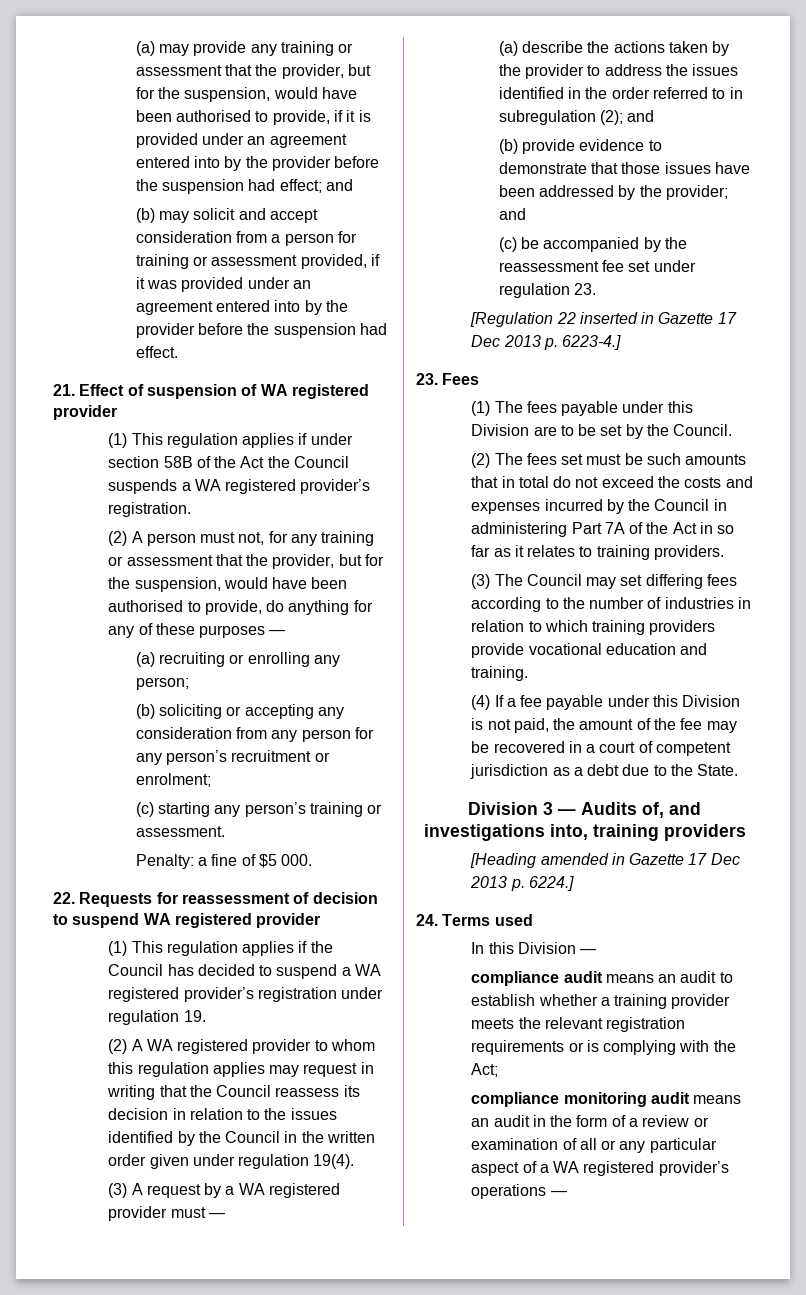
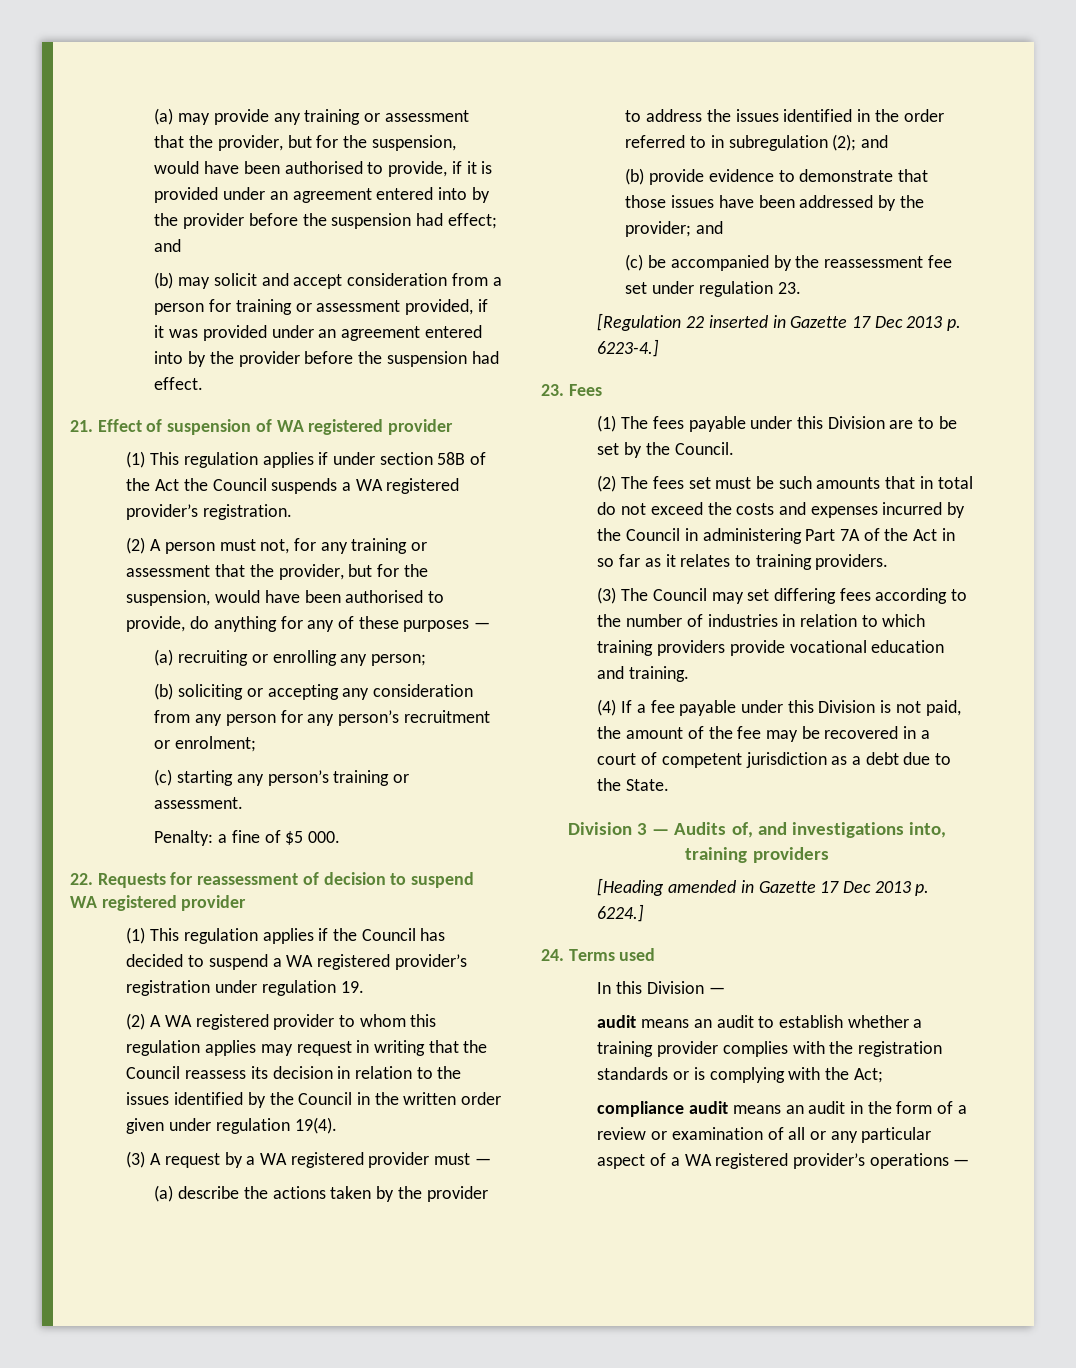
[471,971,560,986] compliance -> (725, 990) none
[471,1017,686,1032] [471,1040,565,1055] meets the relevant registration requirements -> [722,1041,942,1057] [597,1067,669,1080] complies with the registration standards
[563,1092,647,1107] monitoring -> (685, 1109) none

